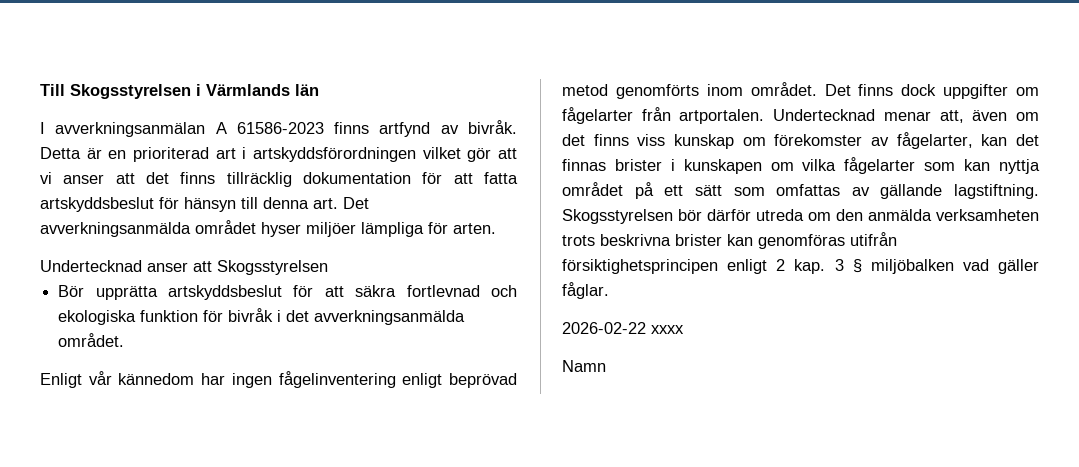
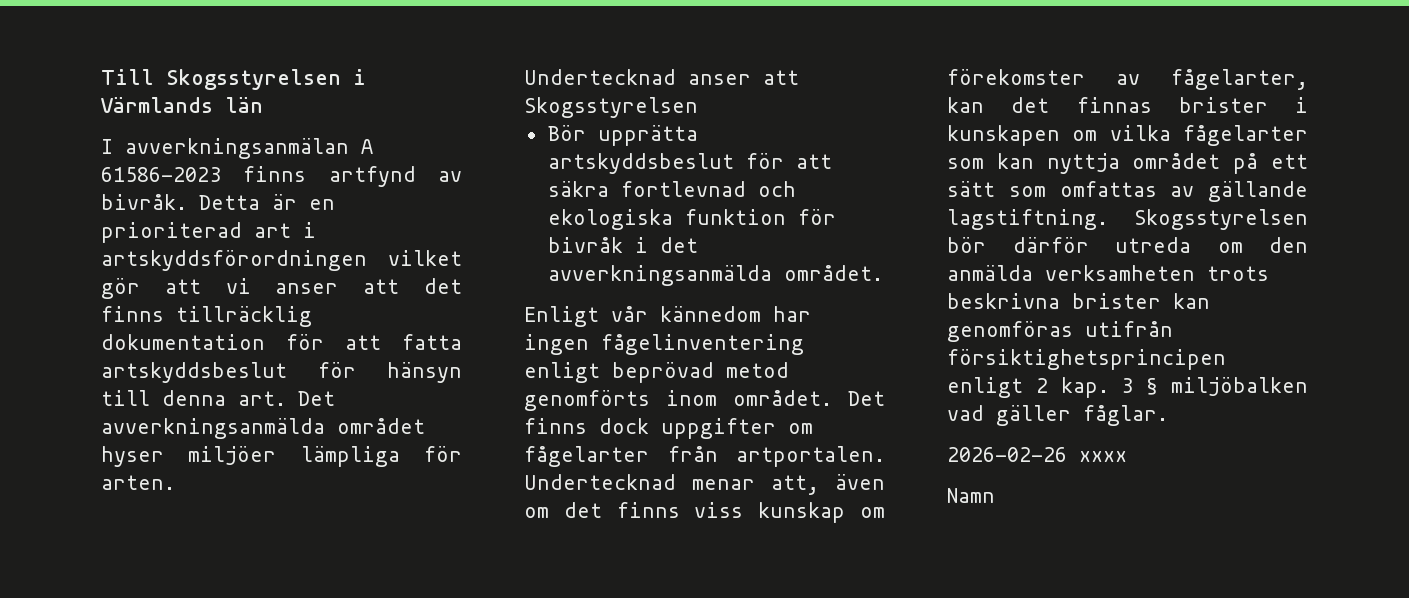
[562,322,646,334] 2026-02-22 -> [947,447,1067,462] 2026-02-26

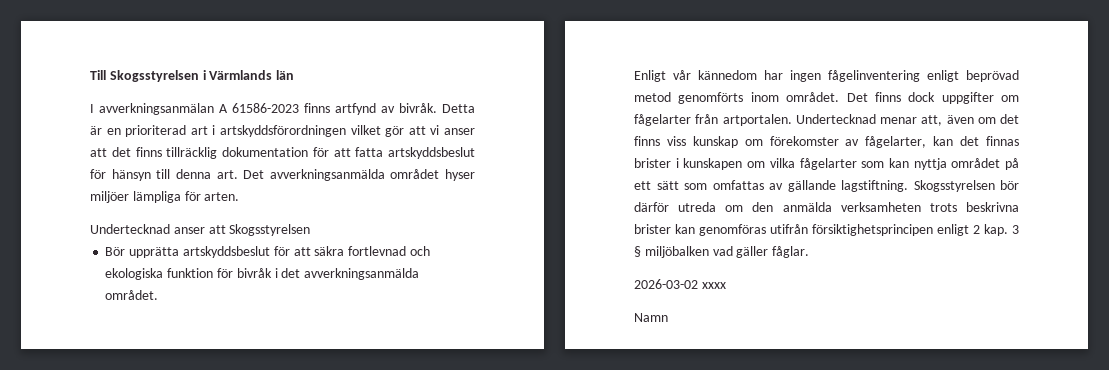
[947,447,1067,462] 2026-02-26 -> [634,279,698,289] 2026-03-02

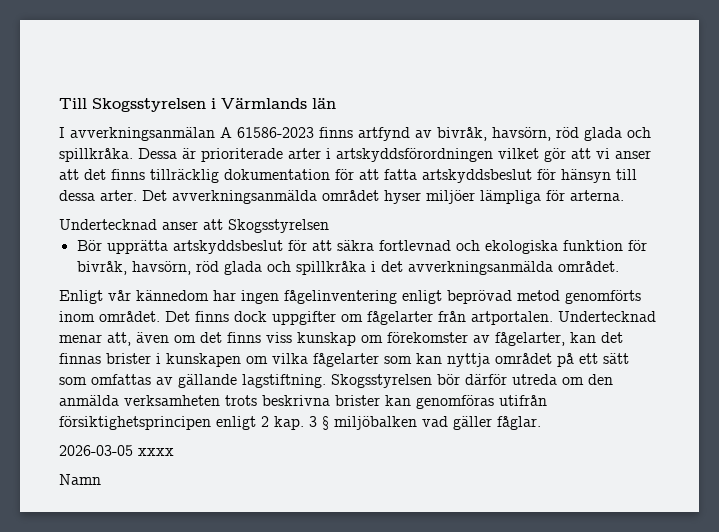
[399,103,475,113] [90,125,208,137] bivråk. Detta är en prioriterad art -> [437,127,651,141] [59,148,321,162] bivråk, havsörn, röd glada och spillkråka. Dessa är prioriterade arter
[175,169,238,179] denna art. -> [59,190,137,201] dessa arter.
[204,192,240,201] arten. -> [570,190,624,201] arterna.
[236,268,272,278] bivråk -> [76,261,366,275] bivråk, havsörn, röd glada och spillkråka
[634,279,698,289] 2026-03-02 -> [59,445,133,456] 2026-03-05

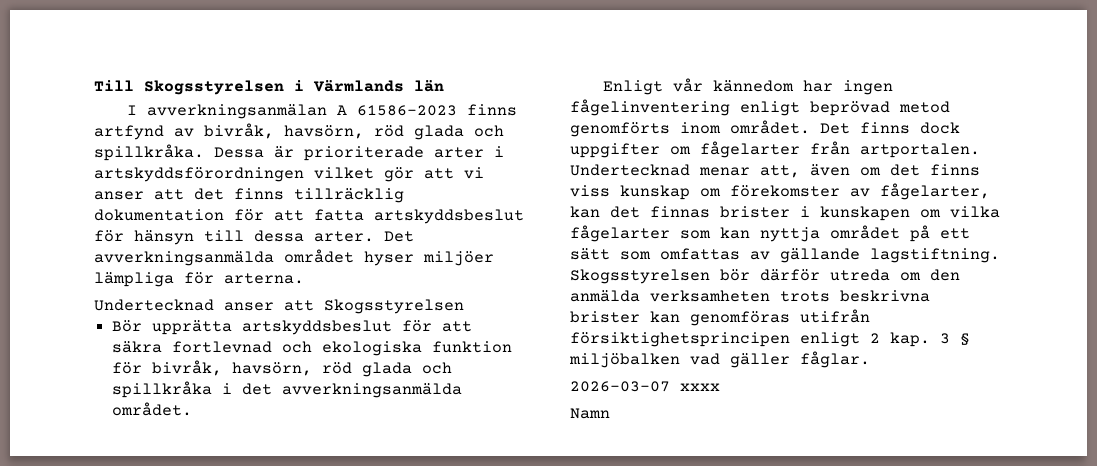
[59,445,133,456] 2026-03-05 -> [570,381,670,392] 2026-03-07

